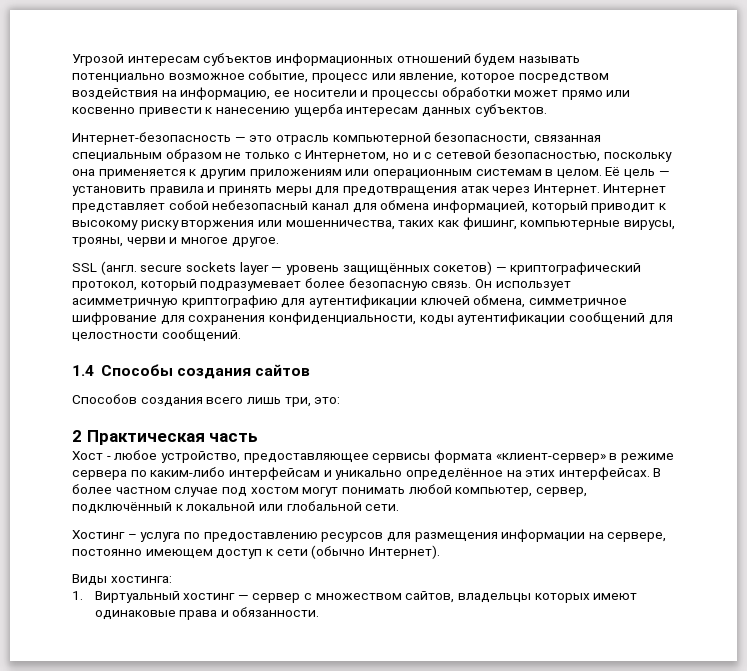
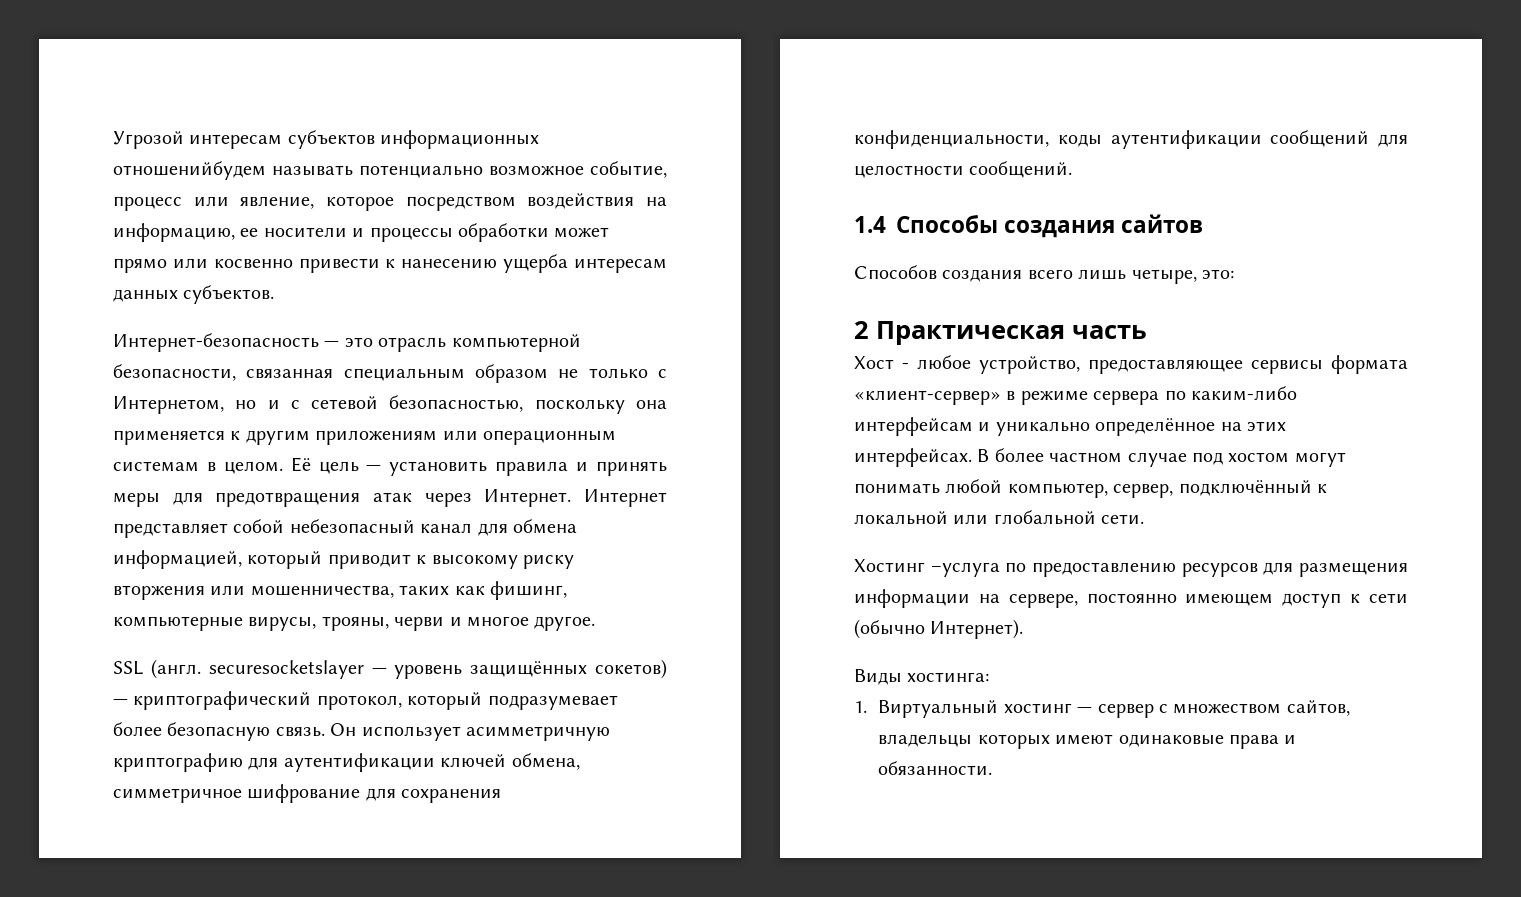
[396,53,516,66] отношений будем -> [113,161,266,180] отношенийбудем
[140,262,269,275] secure sockets layer -> [208,660,364,679] securesocketslayer
[284,397,311,407] три, -> [1131,269,1197,284] четыре,
[127,532,181,542] – услуга -> [930,562,1000,577] –услуга

